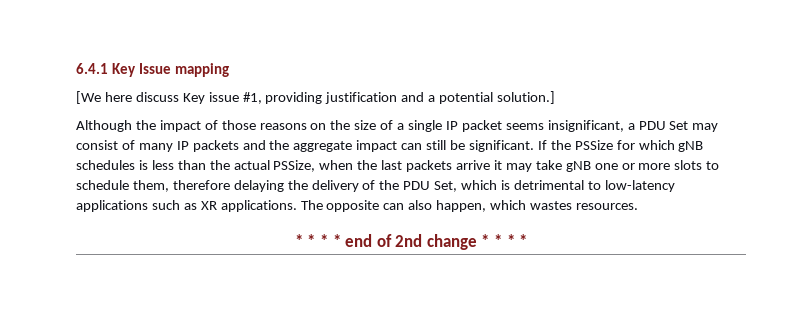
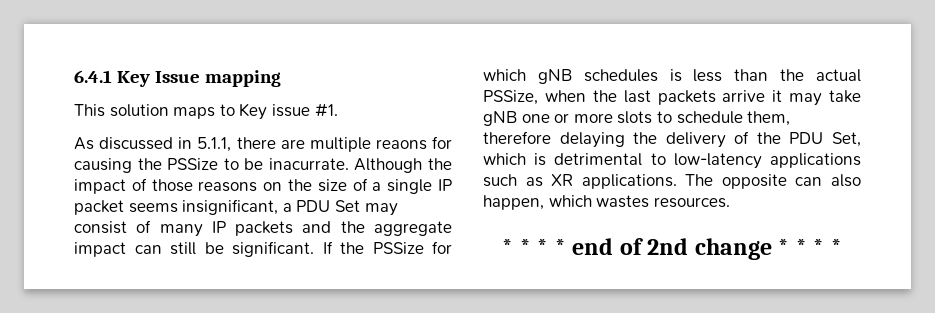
[76,91,556,104] [We here discuss Key issue #1, providing justification and a potential solution.] // -> [74,103,338,120] [74,136,452,152] [74,158,349,173] This solution maps to Key issue #1. // As discussed in 5.1.1, there are multiple reaons for causing the PSSize to be inacurrate.

